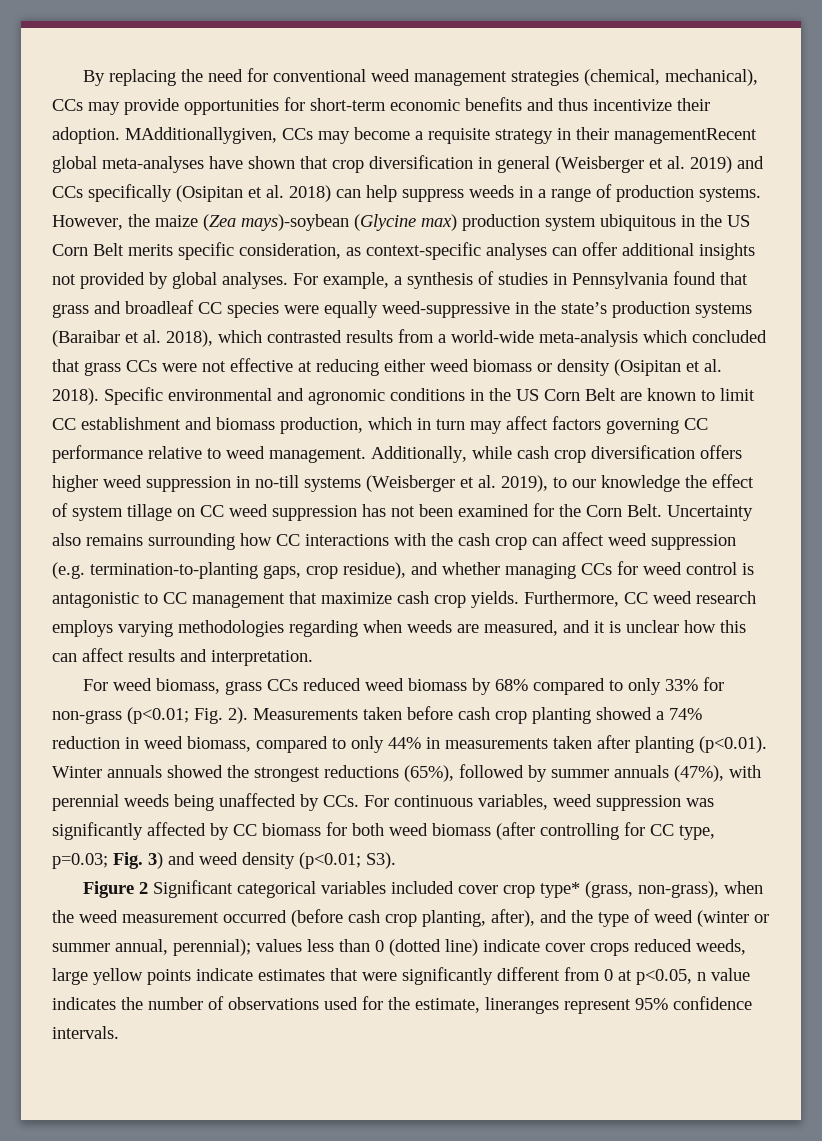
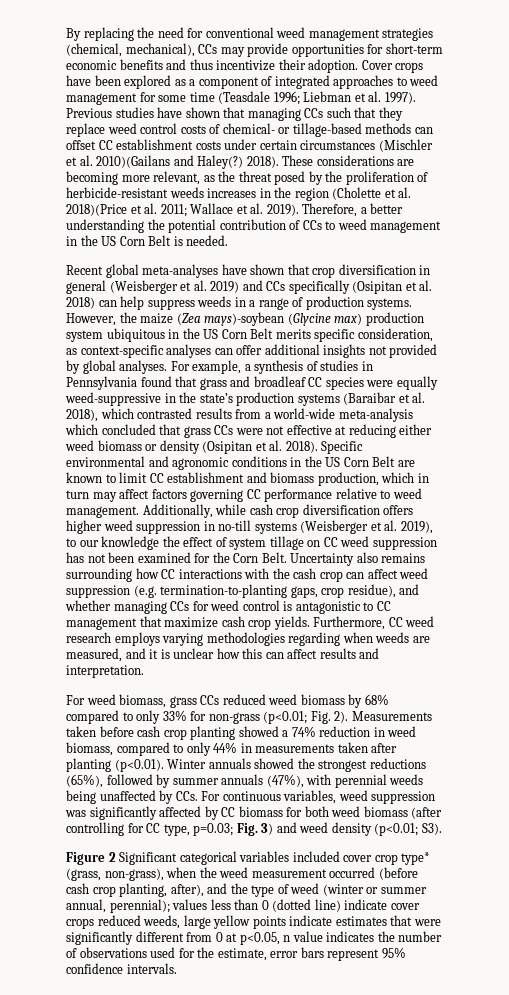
[125,127,757,144] MAdditionallygiven, CCs may become a requisite strategy in their managementRecent -> [361,60,424,73] [66,75,439,89] [66,91,416,105] [66,107,403,121] [66,123,433,137] [66,139,433,152] [66,155,415,169] [66,171,429,185] [66,187,412,201] [66,203,404,217] [66,219,442,233] [66,235,229,246] [66,265,103,275] Cover crops have been explored as a component of integrated approaches to weed management for some time (Teasdale 1996; Liebman et al. 1997). Previous studies have shown that managing CCs such that they replace weed control costs of chemical- or tillage-based methods can offset CC establishment costs under certain circumstances (Mischler et al. 2010)(Gailans and Haley(?) 2018). These considerations are becoming more relevant, as the threat posed by the proliferation of herbicide-resistant weeds increases in the region (Cholette et al. 2018)(Price et al. 2011; Wallace et al. 2019). Therefore, a better understanding the potential contribution of CCs to weed management in the US Corn Belt is needed. // Recent
[485,997,559,1014] lineranges -> [270,947,324,958] error bars

